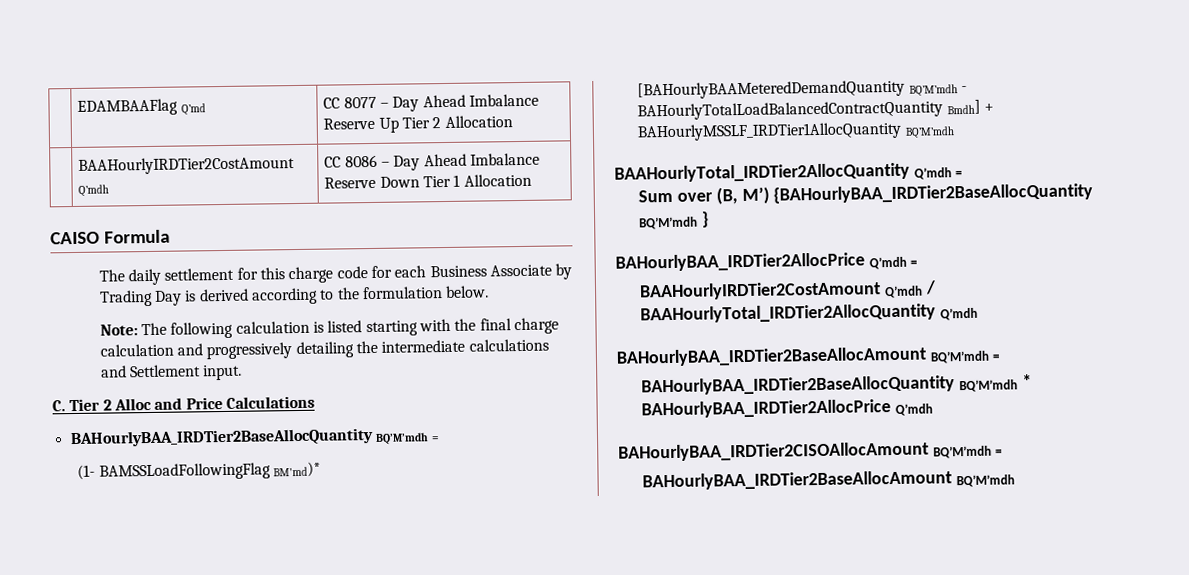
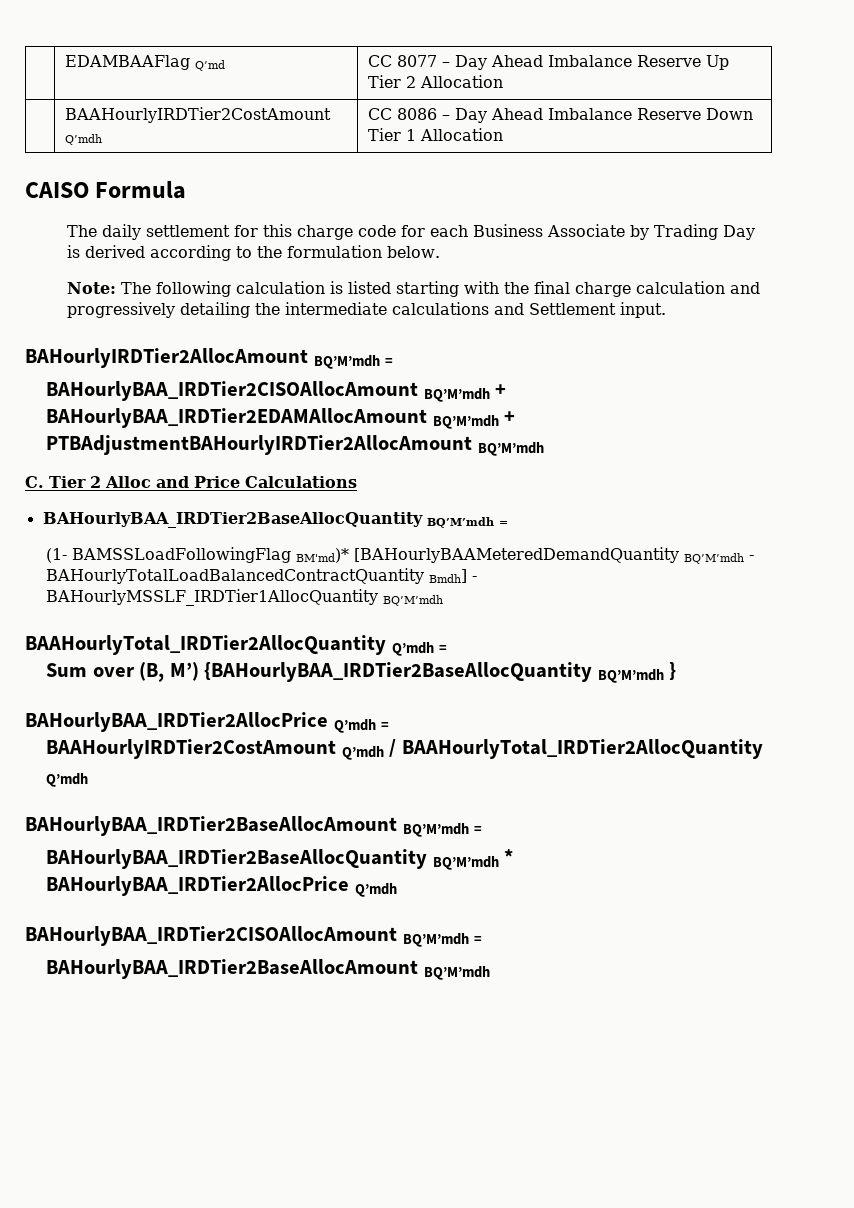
(243, 372) none -> [25,348,394,369] [45,381,507,402] [45,408,516,429] [45,435,544,456] // BAHourlyIRDTier2AllocAmount BQ’M’mdh = // BAHourlyBAA_IRDTier2CISOAllocAmount BQ’M’mdh + BAHourlyBAA_IRDTier2EDAMAllocAmount BQ’M’mdh + PTBAdjustmentBAHourlyIRDTier2AllocAmount BQ’M’mdh
[984,103,995,112] + -> [471,576,477,581] -

